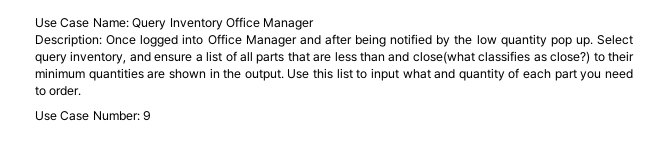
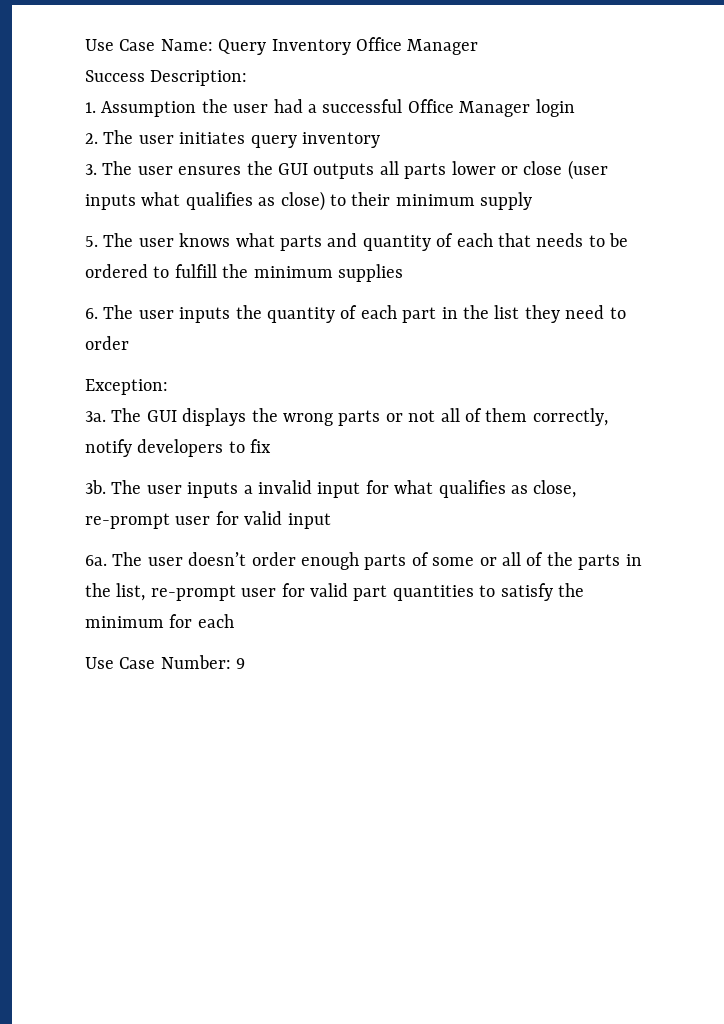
(315, 24) none -> [85,70,145,82] Success
[106,34,633,47] [35,51,635,64] [35,68,634,81] [35,86,82,96] Once logged into Office Manager and after being notified by the low quantity pop up. Select query inventory, and ensure a list of all parts that are less than and close(what classifies as close?) to their minimum quantities are shown in the output. Use this list to input what and quantity of each part you need to order. -> [85,99,575,117] [85,130,380,148] [85,160,608,180] [85,191,533,211] [85,233,629,251] [85,264,403,282] [85,305,626,323] [85,336,129,350] [85,379,168,395] [85,408,608,426] [85,439,272,457] [85,480,577,498] [85,511,331,529] [85,552,642,570] [85,583,584,601] [85,614,234,628] // 1. Assumption the user had a successful Office Manager login // 2. The user initiates query inventory // 3. The user ensures the GUI outputs all parts lower or close (user inputs what qualifies as close) to their minimum supply // 5. The user knows what parts and quantity of each that needs to be ordered to fulfill the minimum supplies // 6. The user inputs the quantity of each part in the list they need to order // Exception: // 3a. The GUI displays the wrong parts or not all of them correctly, notify developers to fix // 3b. The user inputs a invalid input for what qualifies as close, re-prompt user for valid input // 6a. The user doesn’t order enough parts of some or all of the parts in the list, re-prompt user for valid part quantities to satisfy the minimum for each

